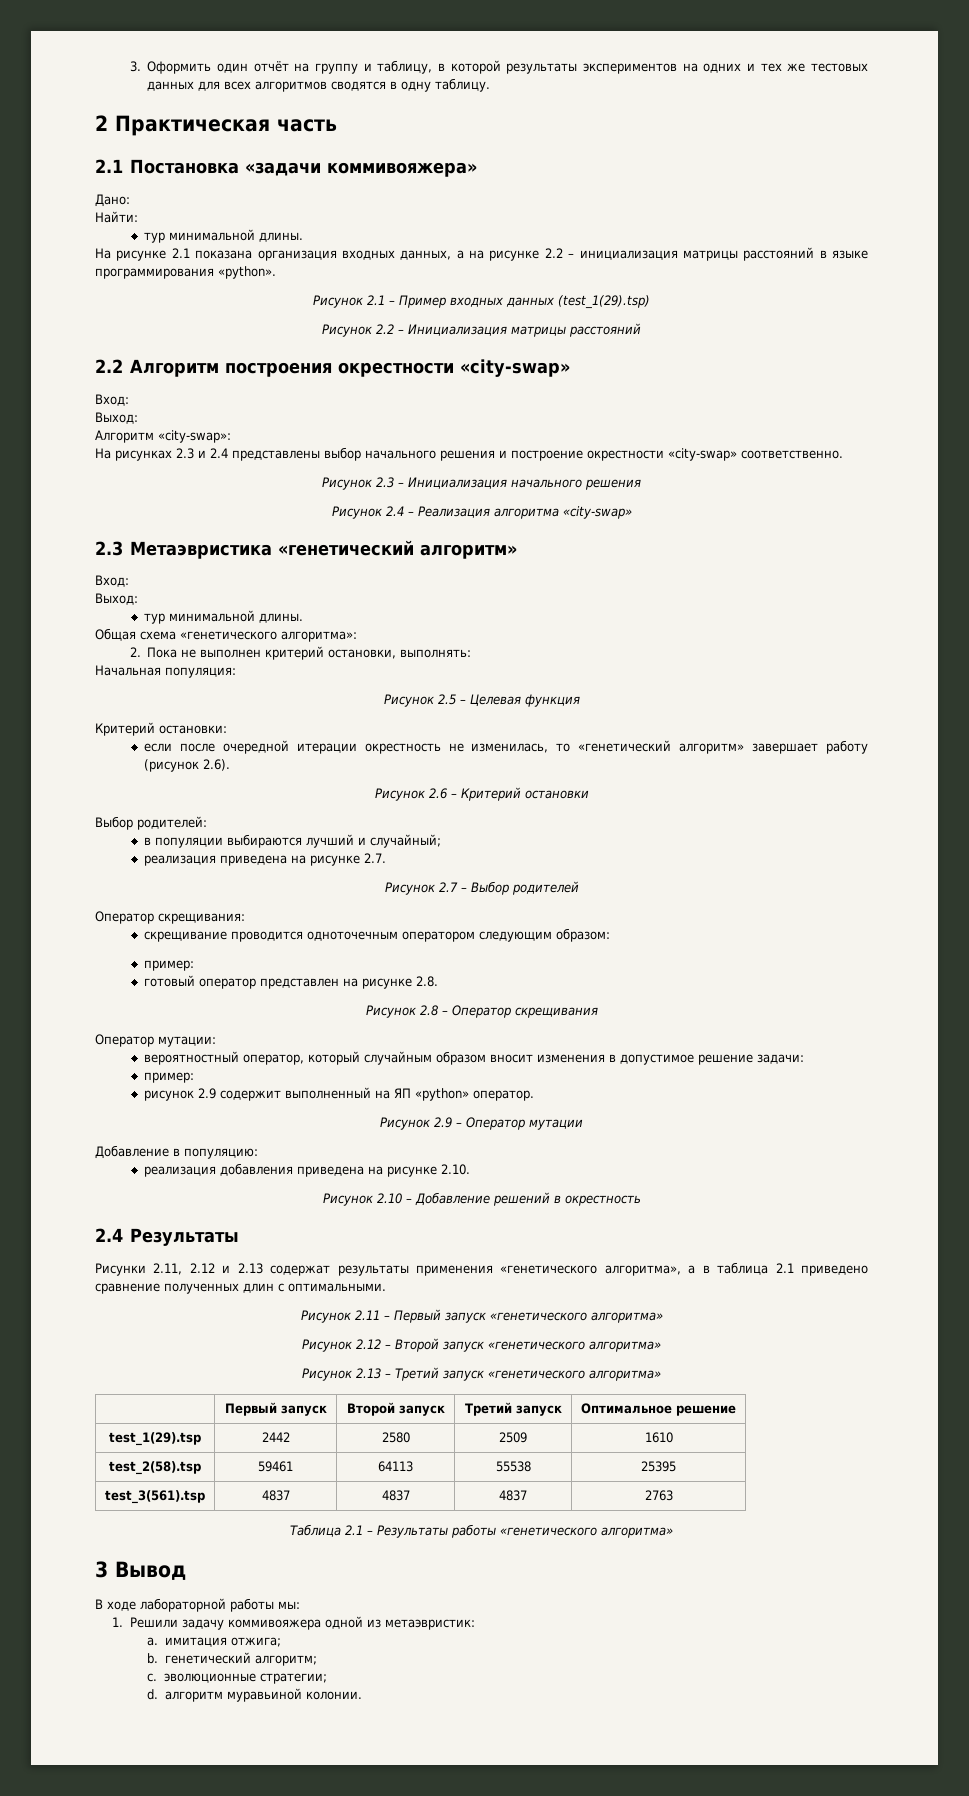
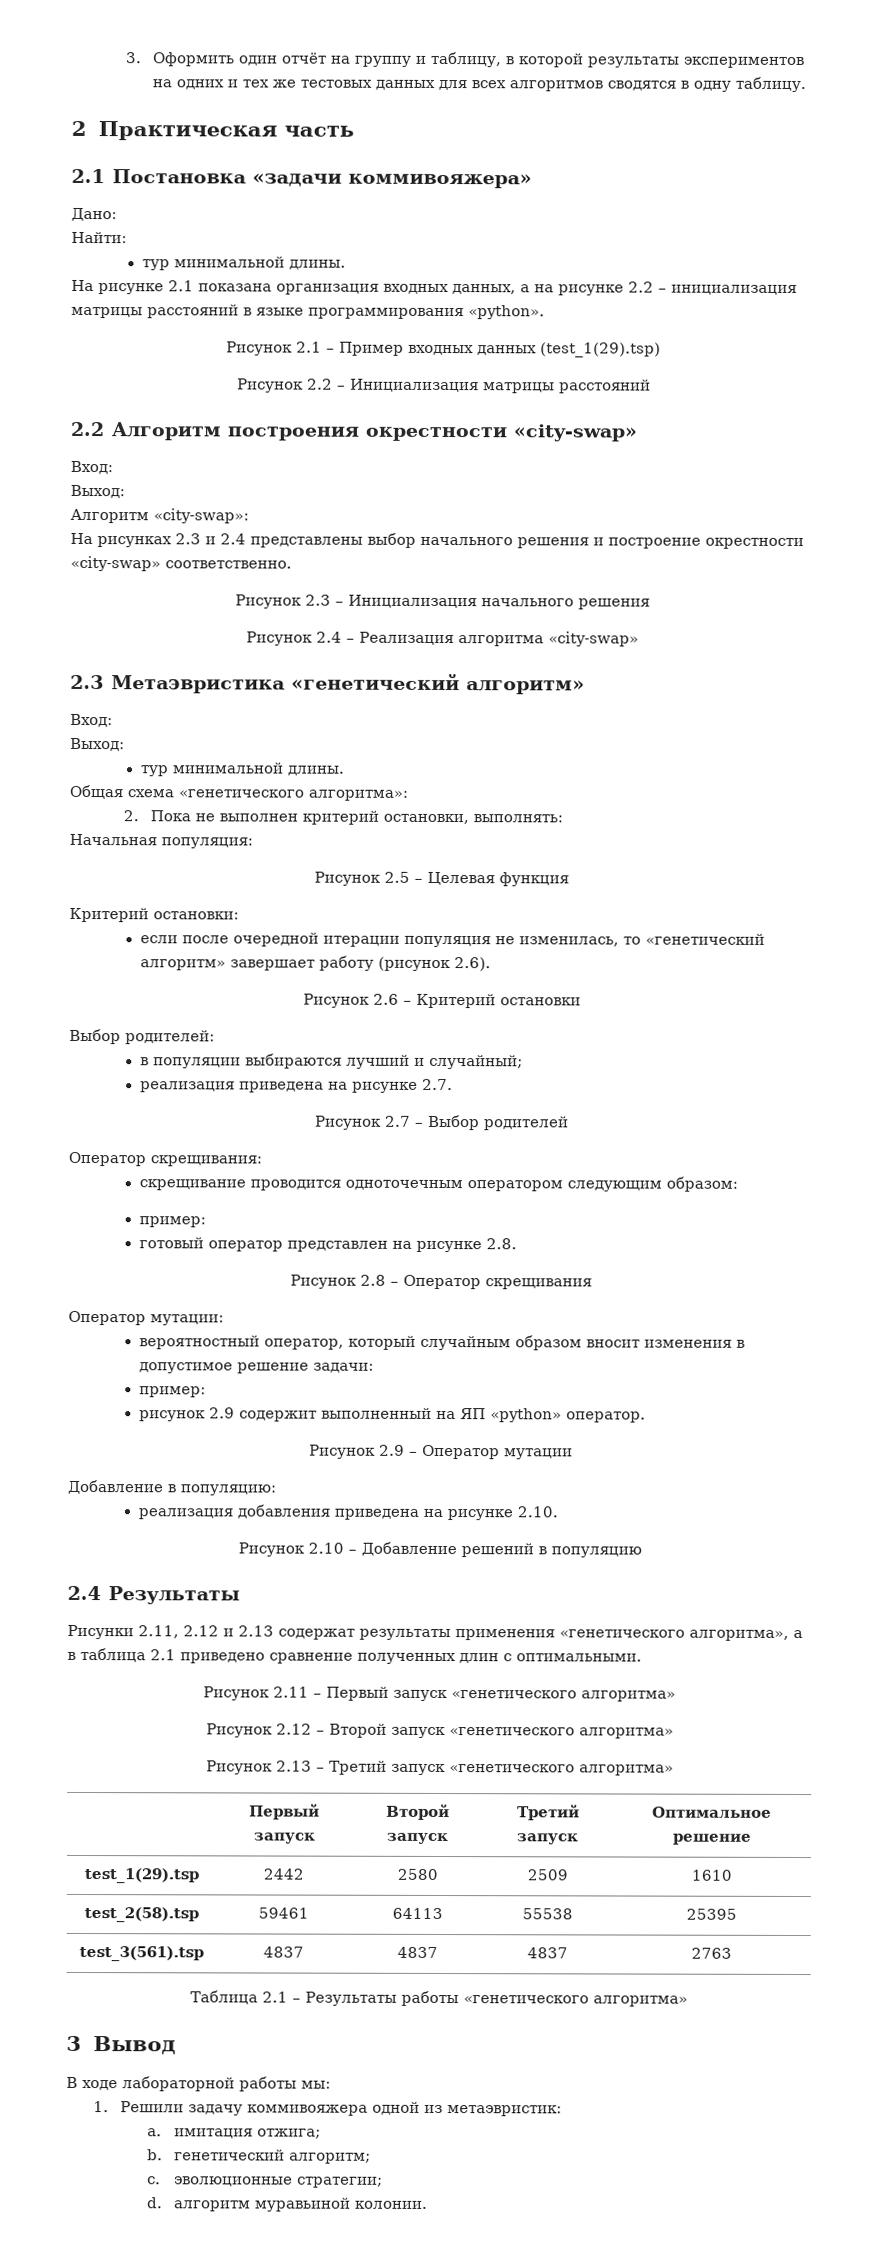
[364,743,441,754] окрестность -> [403,935,491,948] популяция
[564,1195,641,1206] окрестность -> [550,1546,642,1558] популяцию

